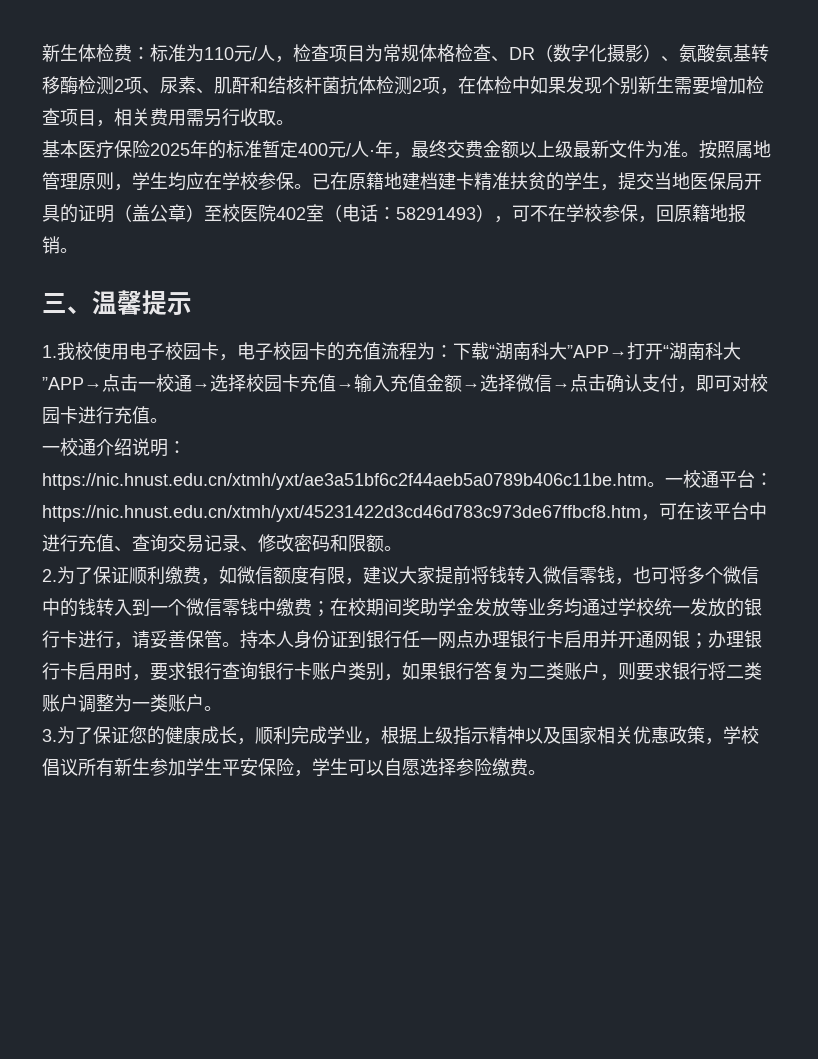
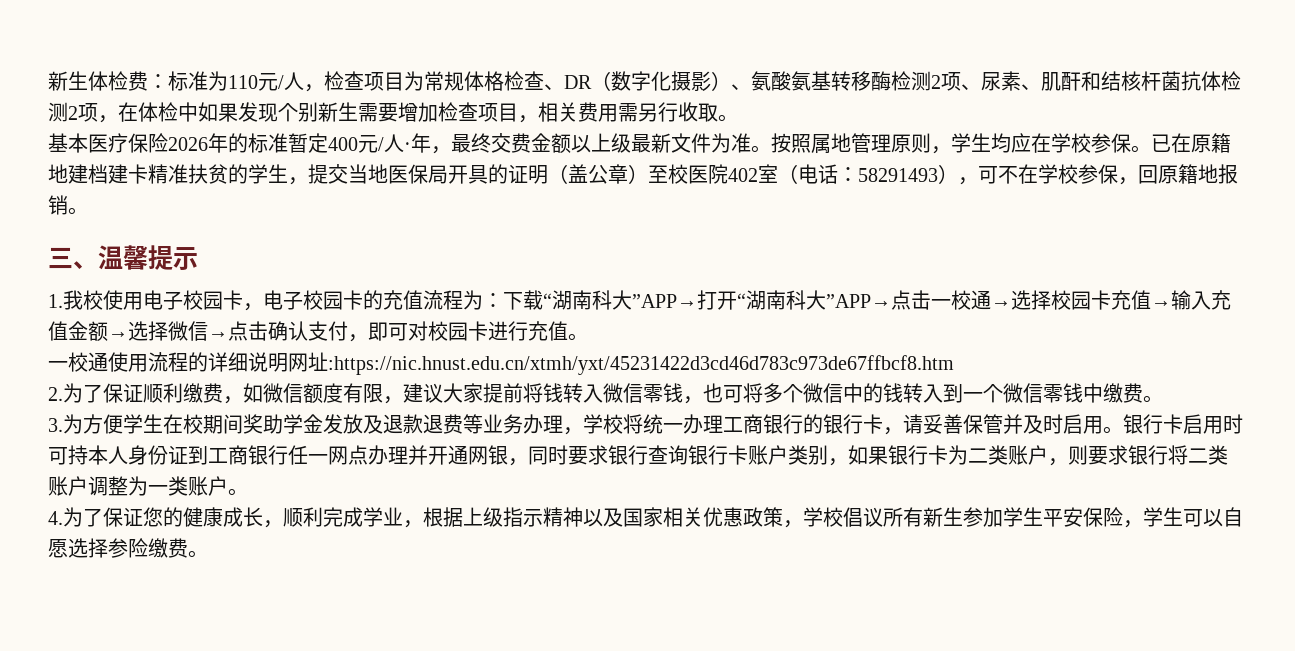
[150,143,190,156] 2025 -> [168,137,208,151] 2026
[96,438,186,457] [42,470,773,490] [42,502,767,522] [42,534,402,553] 介绍说明：https://nic.hnust.edu.cn/xtmh/yxt/ae3a51bf6c2f44aeb5a0789b406c11be.htm。一校通平台：https://nic.hnust.edu.cn/xtmh/yxt/45231422d3cd46d783c973de67ffbcf8.htm，可在该平台中进行充值、查询交易记录、修改密码和限额。 -> [108,352,954,375] 使用流程的详细说明网址:https://nic.hnust.edu.cn/xtmh/yxt/45231422d3cd46d783c973de67ffbcf8.htm
[312,601,330,617] ； -> [1143,395,1163,403] [48,414,163,434] 。 // 3.为方便学生
[510,598,726,617] 等业务均通过学校统一发放 -> [363,414,803,435] 及退款退费等业务办理，学校将统一办理工商银行
[78,630,114,648] 进行 -> (883, 424) none
[222,642,240,647] 。 -> [1003,414,1243,434] [48,447,68,465] 并及时启用。银行卡启用时可
(366, 639) none -> [208,445,248,465] 工商
[510,630,762,649] [42,662,150,681] 银行卡启用并开通网银；办理银行卡启用时， -> [408,445,568,466] 并开通网银，同时
[474,662,510,680] 答复 -> [928,445,948,465] 卡
[42,729,57,742] 3. -> [48,511,63,525] 4.

